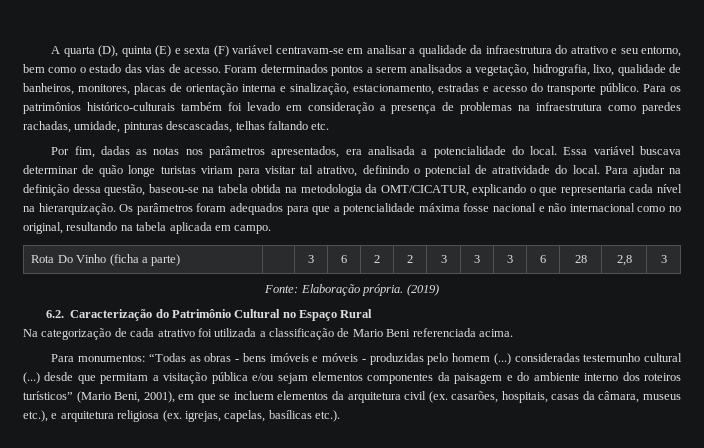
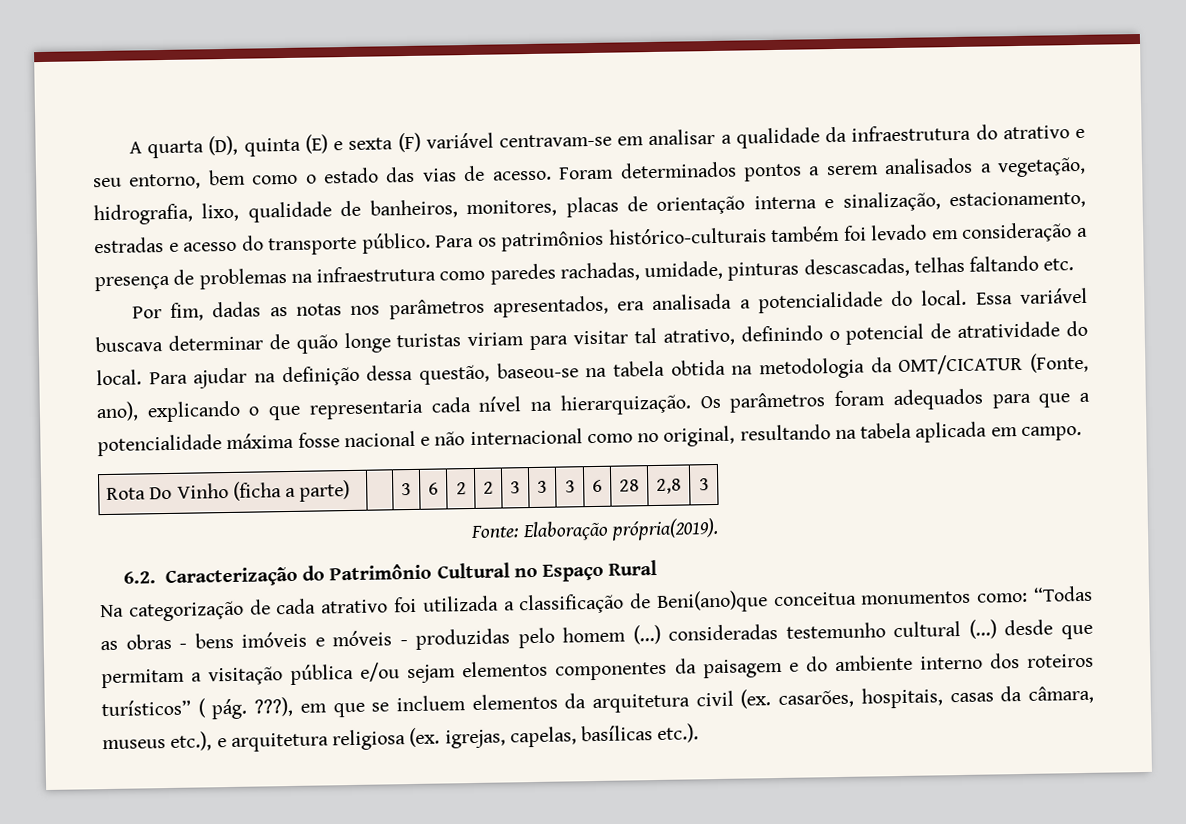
[380,185,469,196] OMT/CICATUR, -> [898,352,1089,375] [96,401,139,422] OMT/CICATUR (Fonte, ano),
[362,284,439,296] própria. (2019) -> [610,517,719,541] própria(2019).
[352,328,513,337] [51,354,146,362] Mario Beni referenciada acima. // Para monumentos: -> [655,590,1029,613] Beni(ano)que conceitua monumentos como:
[76,391,175,403] (Mario Beni, 2001), -> [197,696,294,720] ( pág. ???),

